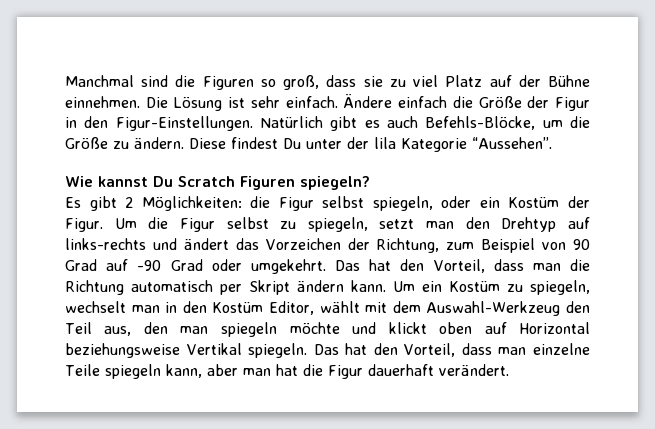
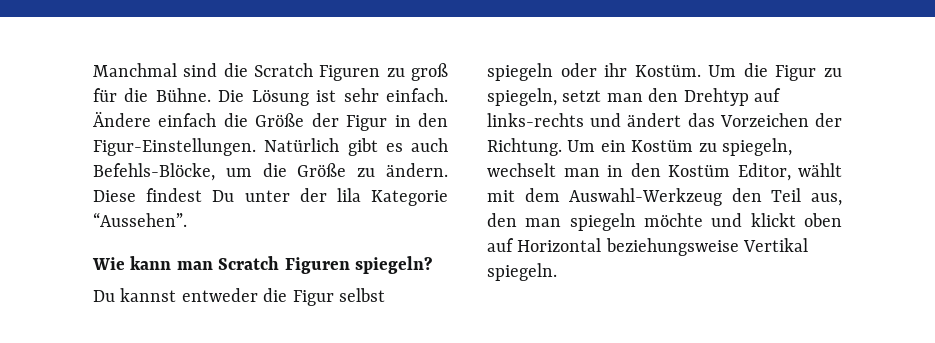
[202,75,590,90] [65,96,140,108] Figuren so groß, dass sie zu viel Platz auf der Bühne einnehmen. -> [254,63,448,81] [93,88,211,102] Scratch Figuren zu groß für die Bühne.
[98,176,173,187] kannst Du -> [130,256,213,270] kann man
[65,196,590,211] [65,218,103,232] Es gibt 2 Möglichkeiten: die Figur selbst spiegeln, oder ein Kostüm der Figur. -> [93,288,385,306] [487,63,701,81] Du kannst entweder die Figur selbst spiegeln oder ihr Kostüm.
[226,217,269,229] selbst -> (817, 73) none
[376,238,590,253] [65,259,591,274] [65,280,386,295] Richtung, zum Beispiel von 90 Grad auf -90 Grad oder umgekehrt. Das hat den Vorteil, dass man die Richtung automatisch per Skript ändern kann. -> [487,138,562,156] Richtung.
[313,343,590,357] [65,364,509,379] Das hat den Vorteil, dass man einzelne Teile spiegeln kann, aber man hat die Figur dauerhaft verändert. -> (557, 272) none

